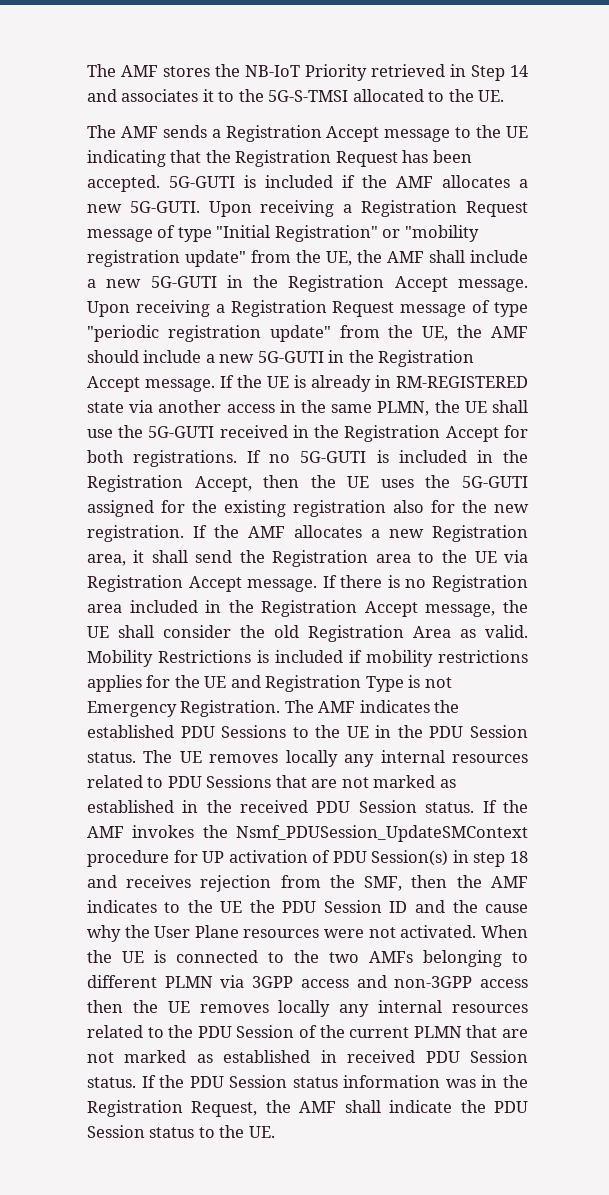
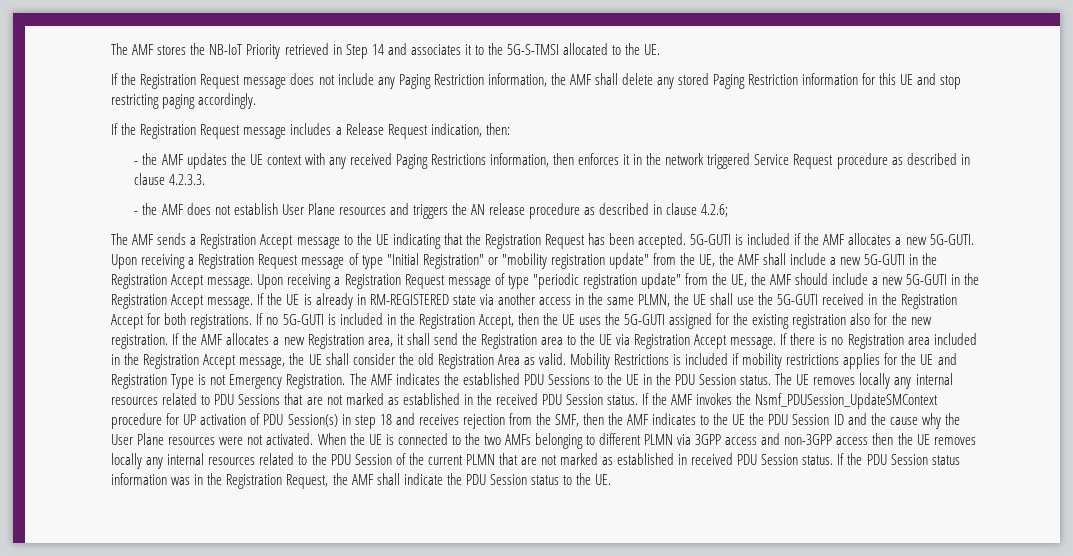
(505, 96) none -> [111,73,962,89] [111,93,257,109] [111,123,510,139] [134,153,970,169] [134,173,206,185] [134,203,729,219] // If the Registration Request message does not include any Paging Restriction information, the AMF shall delete any stored Paging Restriction information for this UE and stop restricting paging accordingly. // If the Registration Request message includes a Release Request indication, then: // - the AMF updates the UE context with any received Paging Restrictions information, then enforces it in the network triggered Service Request procedure as described in clause 4.2.3.3. // - the AMF does not establish User Plane resources and triggers the AN release procedure as described in clause 4.2.6;

